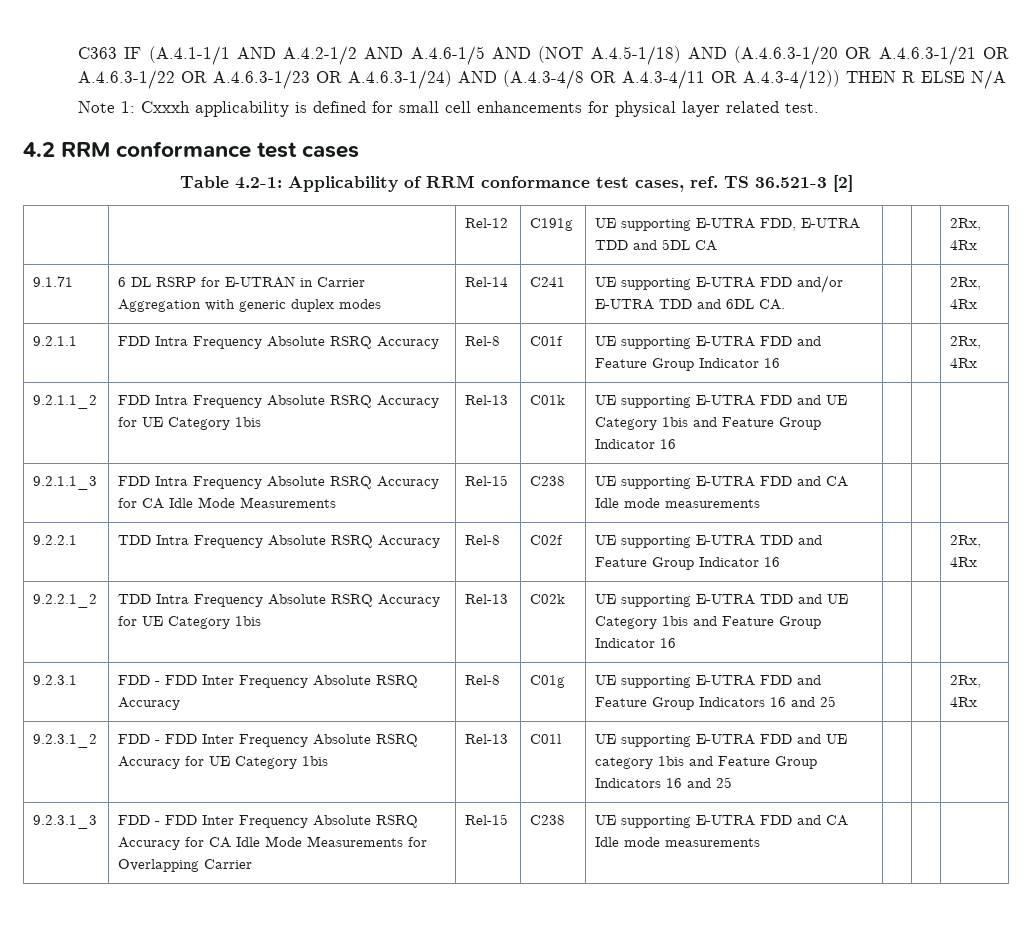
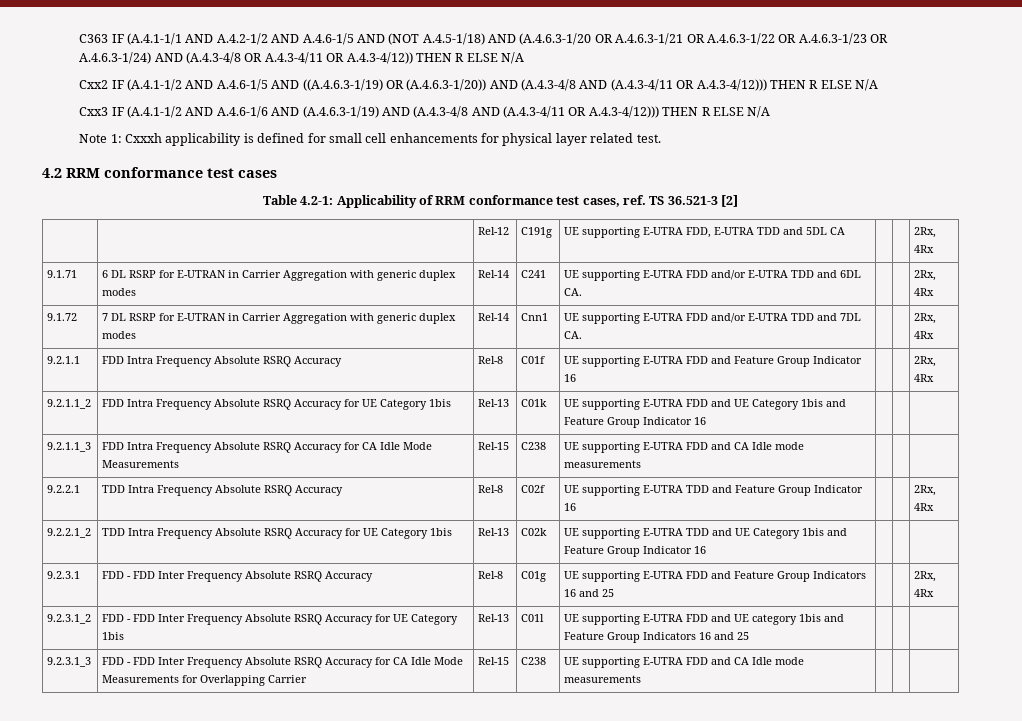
(1007, 79) none -> [79,79,879,91] [79,106,771,118] // Cxx2 IF (A.4.1-1/2 AND A.4.6-1/5 AND ((A.4.6.3-1/19) OR (A.4.6.3-1/20)) AND (A.4.3-4/8 AND (A.4.3-4/11 OR A.4.3-4/12))) THEN R ELSE N/A // Cxx3 IF (A.4.1-1/2 AND A.4.6-1/6 AND (A.4.6.3-1/19) AND (A.4.3-4/8 AND (A.4.3-4/11 OR A.4.3-4/12))) THEN R ELSE N/A
(978, 304) none -> [47,313,78,321] [102,313,457,324] [102,331,137,339] [478,313,510,321] [521,313,549,321] [564,313,862,324] [564,331,583,339] [914,313,937,324] [914,331,935,339] // 9.1.72 | 7 DL RSRP for E-UTRAN in Carrier Aggregation with generic duplex modes | Rel-14 | Cnn1 | UE supporting E-UTRA FDD and/or E-UTRA TDD and 7DL CA. | | | 2Rx, 4Rx

